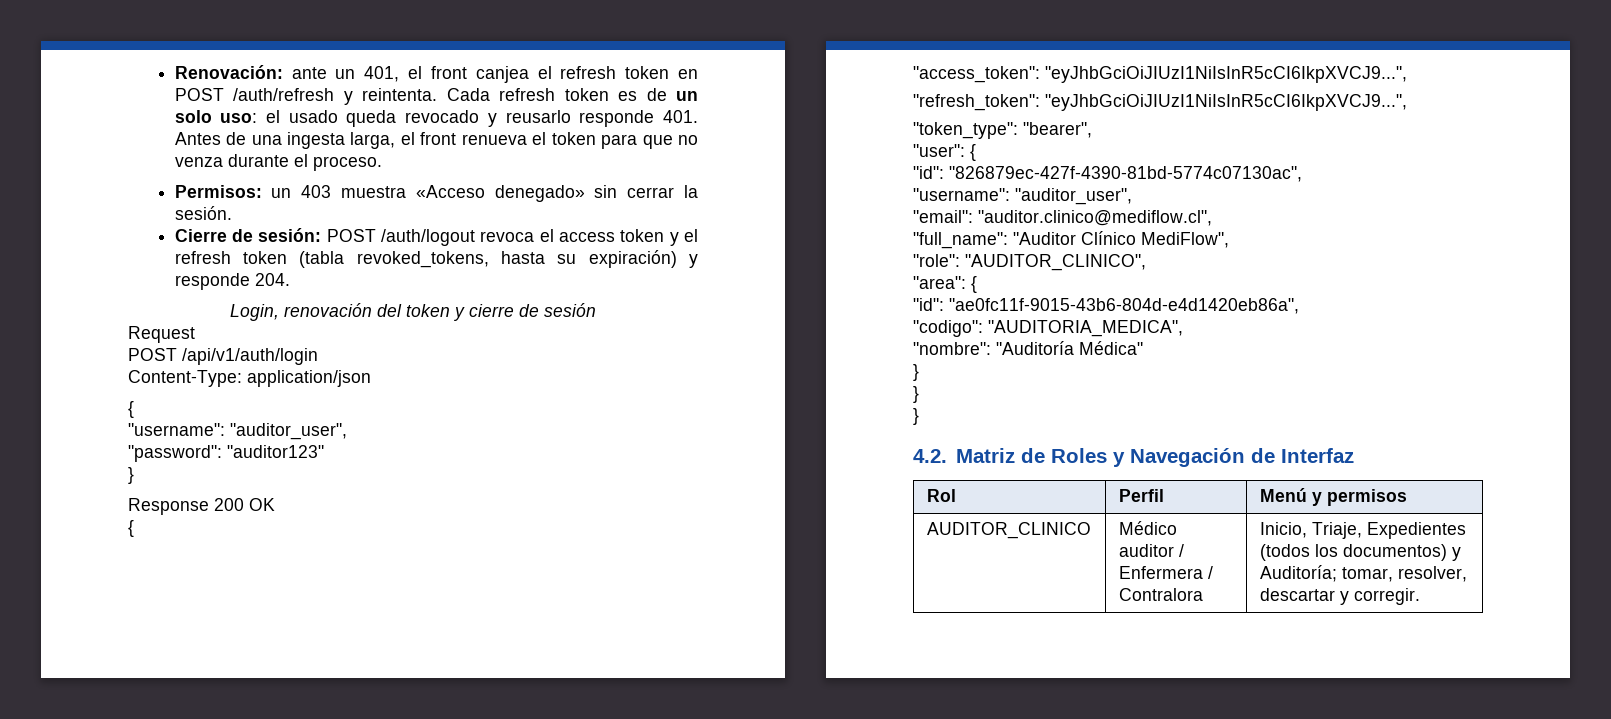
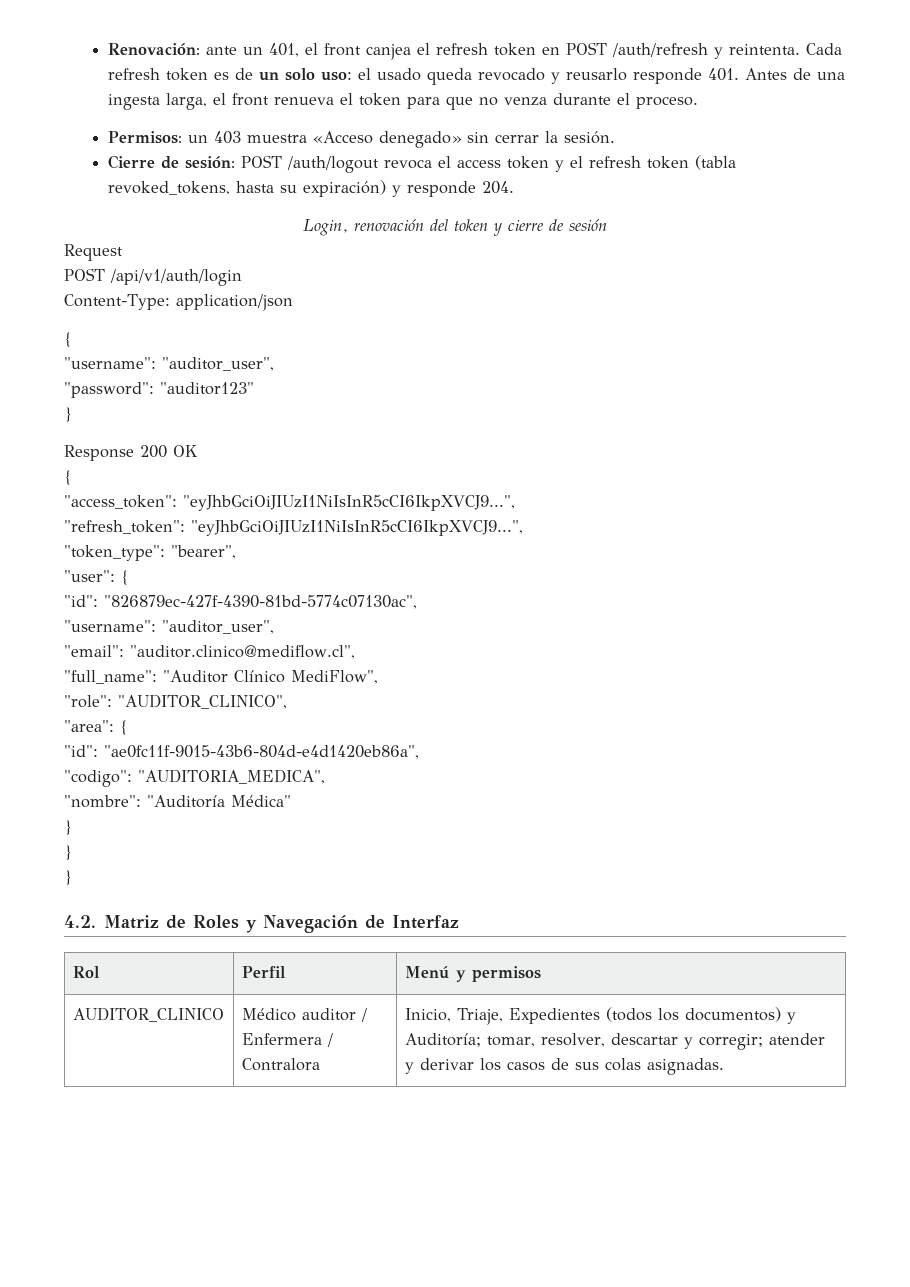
[1353,588,1420,605] corregir. -> [698,1033,825,1050] [404,1058,724,1075] corregir; atender y derivar los casos de sus colas asignadas.

